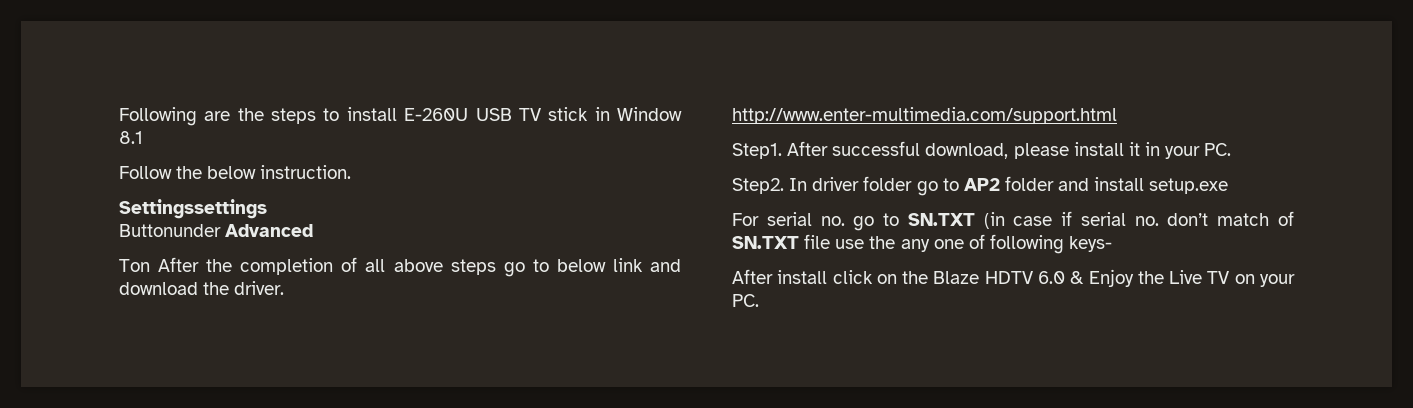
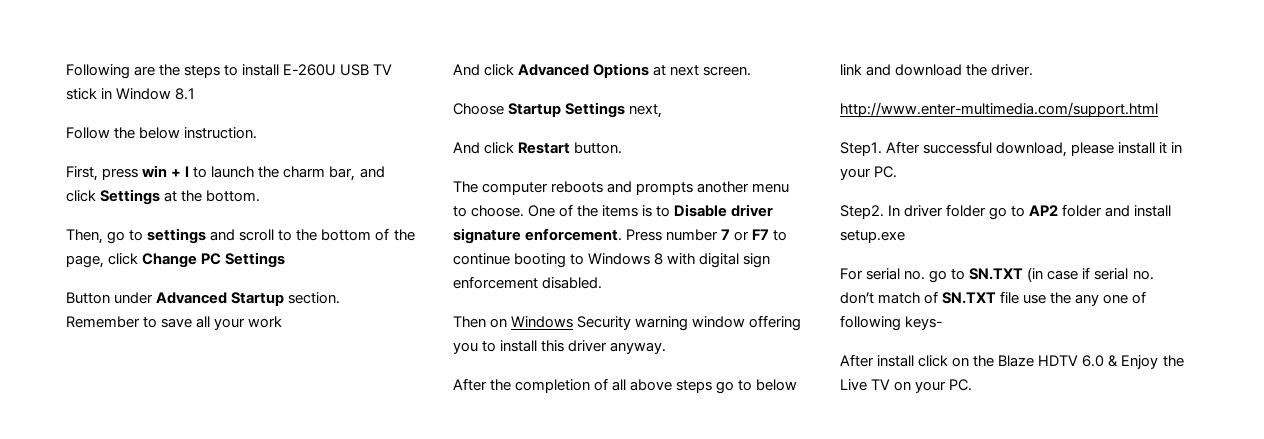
[119,199,267,219] [119,224,314,237] [119,259,150,272] Settingssettings // Buttonunder Advanced // Ton -> [66,165,385,181] [66,189,261,205] [66,228,415,244] [66,252,286,268] [66,292,341,306] [66,316,283,330] [453,63,752,78] [453,102,663,118] [453,142,623,154] [453,181,790,195] [453,204,774,217] [453,228,788,244] [453,253,771,268] [453,276,603,289] [453,315,802,331] [453,340,667,354] First, press win + I to launch the charm bar, and click Settings at the bottom. // Then, go to settings and scroll to the bottom of the page, click Change PC Settings // Button under Advanced Startup section. Remember to save all your work // And click Advanced Options at next screen. // Choose Startup Settings next, // And click Restart button. // The computer reboots and prompts another menu to choose. One of the items is to Disable driver signature enforcement. Press number 7 or F7 to continue booting to Windows 8 with digital sign enforcement disabled. // Then on Windows Security warning window offering you to install this driver anyway. //

